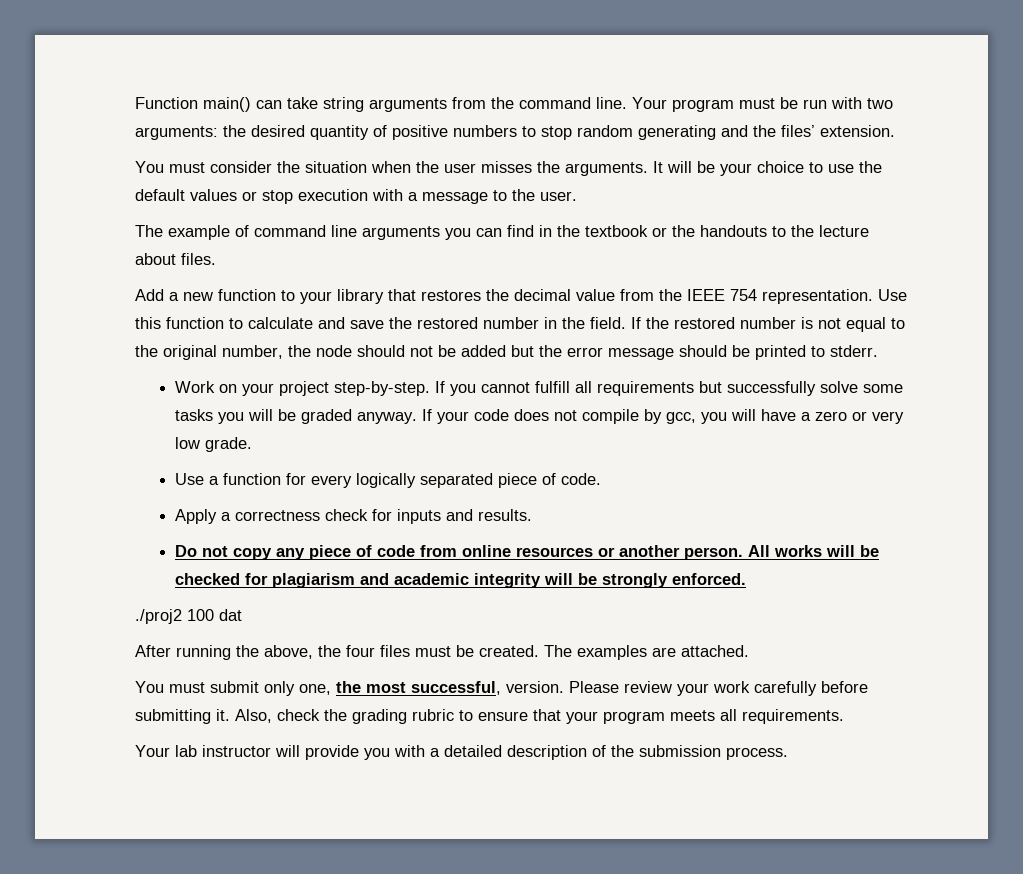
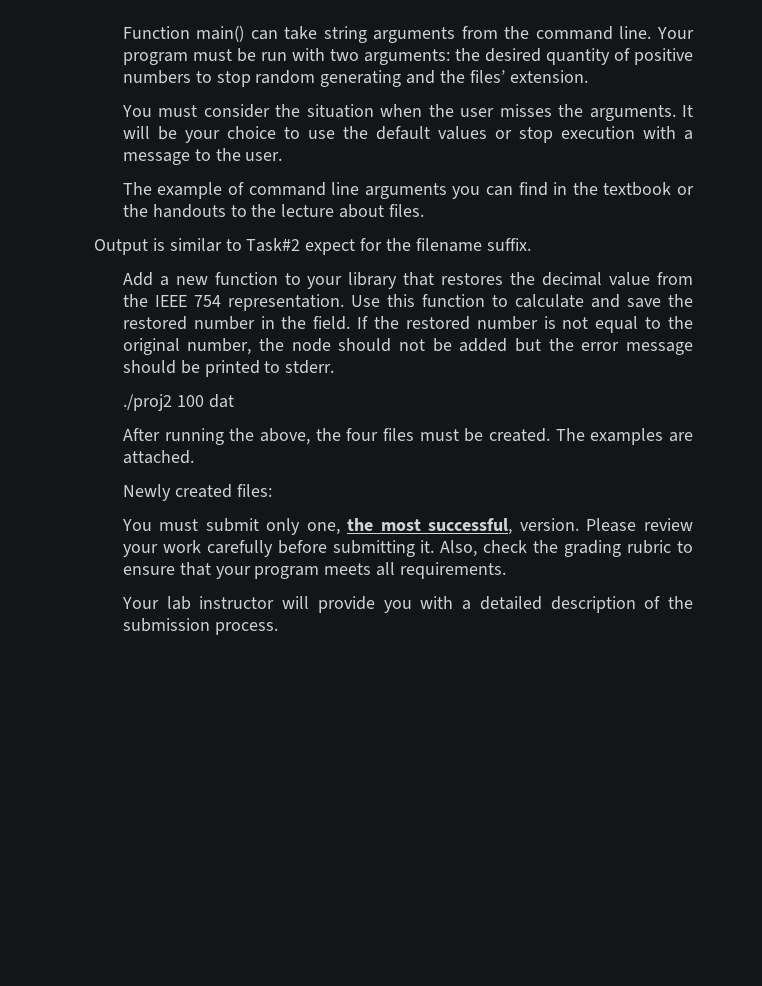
(216, 259) none -> [94,238,531,255] // Output is similar to Task#2 expect for the filename suffix.
[175,381,904,396] [175,409,905,424] [175,437,253,452] [175,473,602,488] [175,509,533,524] [175,545,880,560] [175,573,747,588] // Work on your project step-by-step. If you cannot fulfill all requirements but successfully solve some tasks you will be graded anyway. If your code does not compile by gcc, you will have a zero or very low grade. // Use a function for every logically separated piece of code. // Apply a correctness check for inputs and results. // Do not copy any piece of code from online resources or another person. All works will be checked for plagiarism and academic integrity will be strongly enforced. -> (335, 367) none
(749, 651) none -> [122,484,272,501] // Newly created files:

